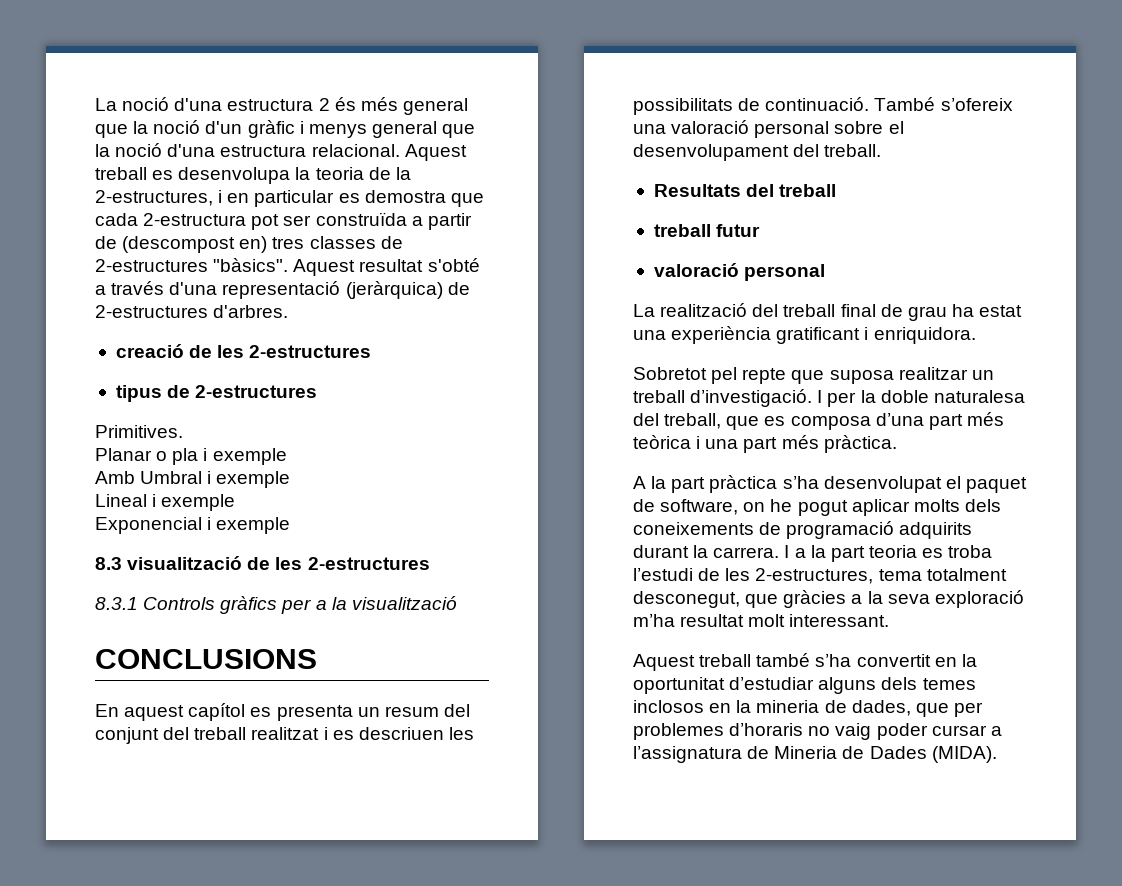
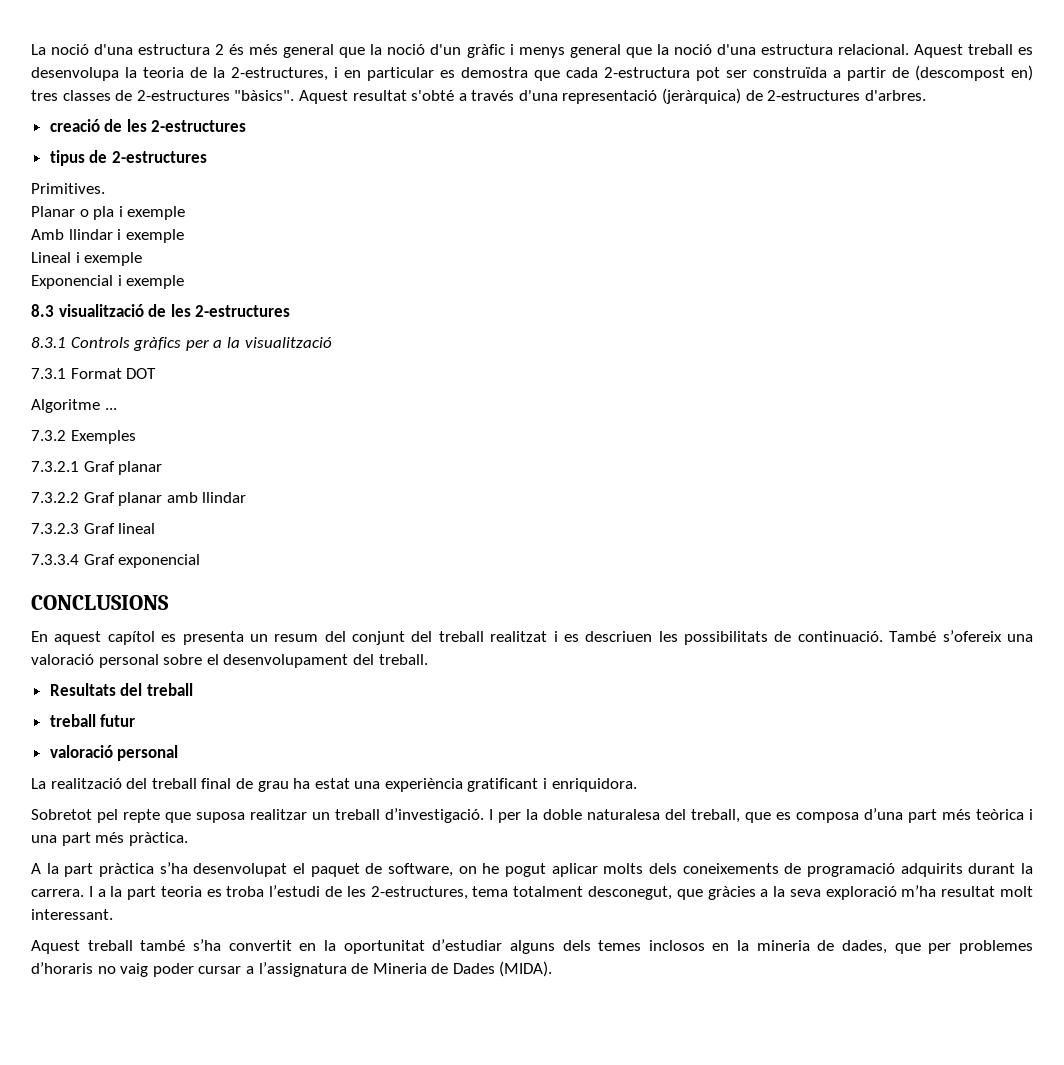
[140,471,203,484] Umbral -> [68,229,113,240] llindar
(457, 603) none -> [31,368,157,379] [31,399,117,413] [31,430,136,444] [31,461,163,475] [31,492,247,506] [31,523,156,534] [31,554,201,568] // 7.3.1 Format DOT // Algoritme ... // 7.3.2 Exemples // 7.3.2.1 Graf planar // 7.3.2.2 Graf planar amb llindar // 7.3.2.3 Graf lineal // 7.3.3.4 Graf exponencial

